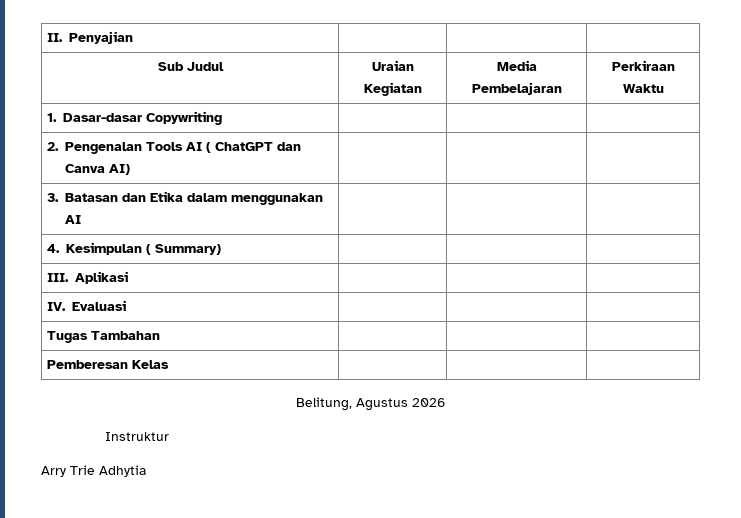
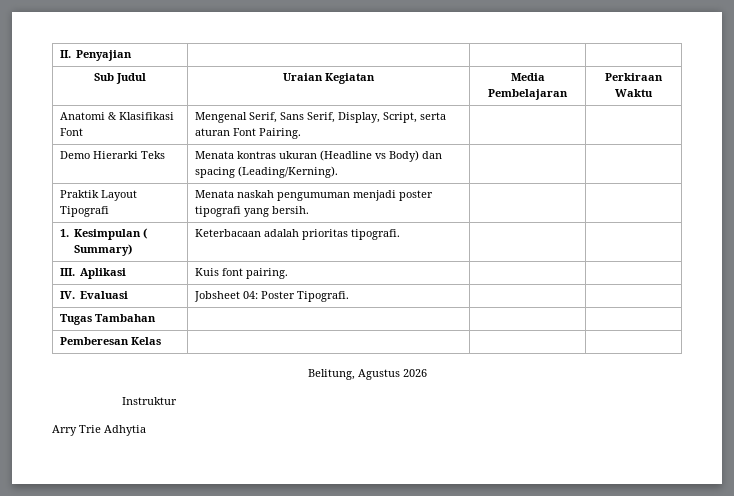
[47,111,223,125] [47,142,302,154] [65,164,131,175] [47,191,324,205] [65,215,82,224] [47,244,61,253] 1. Dasar-dasar Copywriting | | | // 2. Pengenalan Tools AI ( ChatGPT dan Canva AI) | | | // 3. Batasan dan Etika dalam menggunakan AI | | | // 4. -> [59,112,174,120] [59,128,83,136] [194,112,446,123] [194,128,301,139] [59,151,165,159] [194,150,442,162] [194,166,338,178] [59,190,137,201] [59,206,109,217] [194,190,433,201] [194,206,309,217] [59,229,69,237] Anatomi & Klasifikasi Font | Mengenal Serif, Sans Serif, Display, Script, serta aturan Font Pairing. | | // Demo Hierarki Teks | Menata kontras ukuran (Headline vs Body) dan spacing (Leading/Kerning). | | // Praktik Layout Tipografi | Menata naskah pengumuman menjadi poster tipografi yang bersih. | | // 1.
(222, 249) none -> [194,229,400,240] Keterbacaan adalah prioritas tipografi.
(129, 277) none -> [194,268,288,279] Kuis font pairing.
(127, 305) none -> [193,291,349,302] Jobsheet 04: Poster Tipografi.

